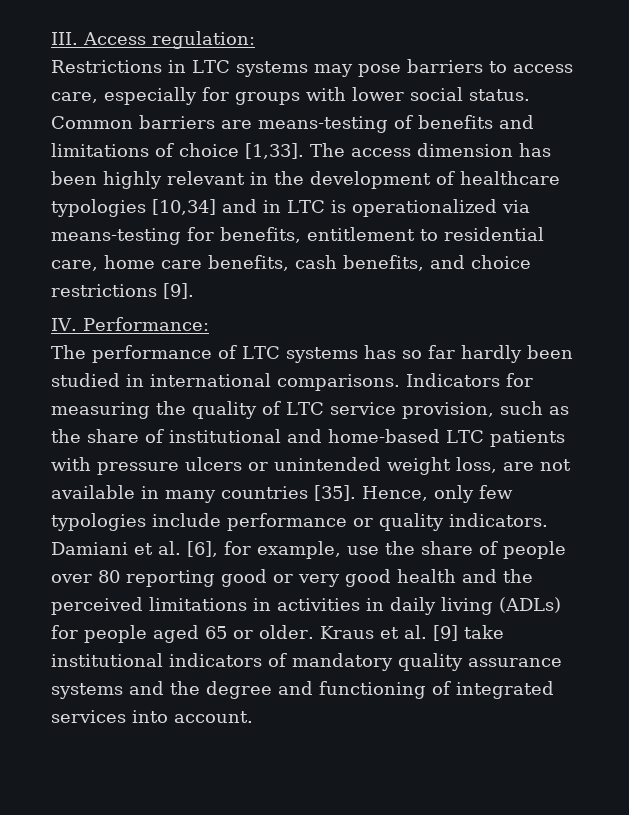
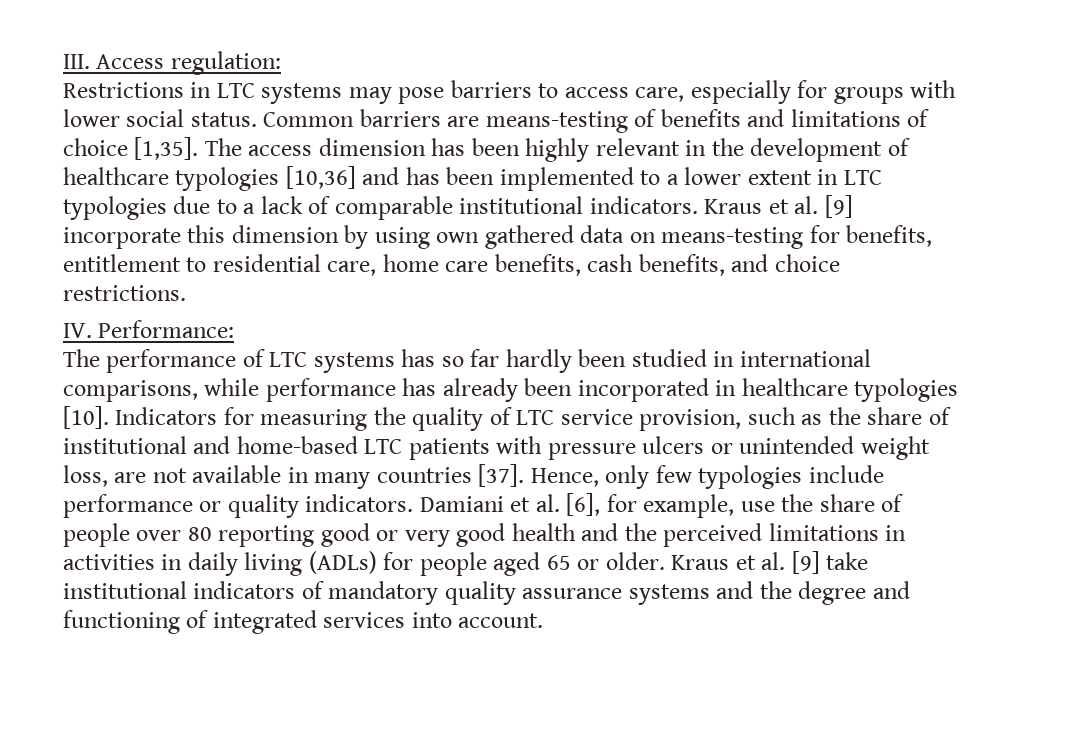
[245,143,304,159] [1,33]. -> [134,137,199,160] [1,35].
[152,199,530,217] [10,34] and in LTC is operationalized via -> [285,166,882,191] [63,195,853,220] [63,225,656,249] [10,36] and has been implemented to a lower extent in LTC typologies due to a lack of comparable institutional indicators. Kraus et al. [9] incorporate this dimension by using own gathered data on
[51,283,194,299] restrictions [9]. -> [63,285,186,301] restrictions.
[277,374,400,391] comparisons. -> [63,378,959,402] [63,406,109,429] comparisons, while performance has already been incorporated in healthcare typologies [10].
[314,485,356,501] [35]. -> [478,464,525,487] [37].

